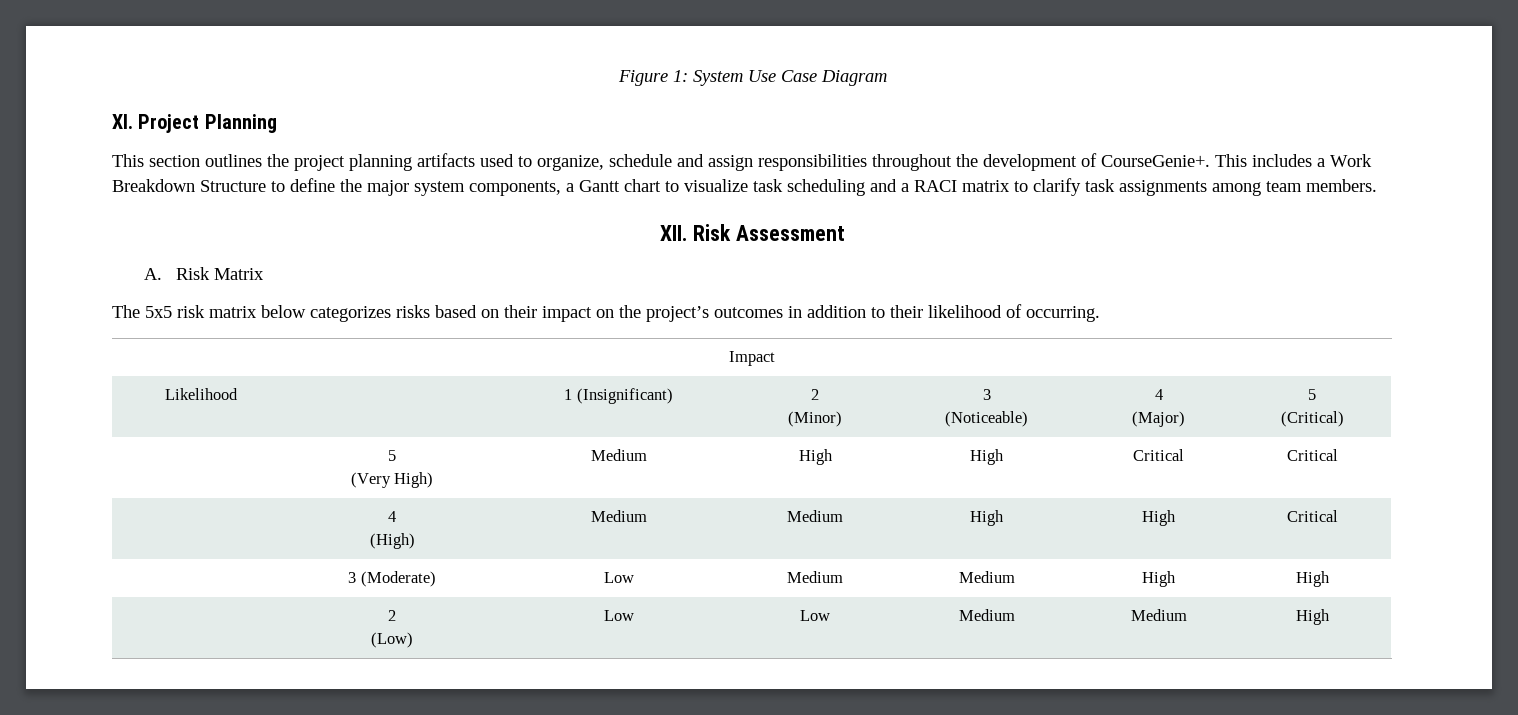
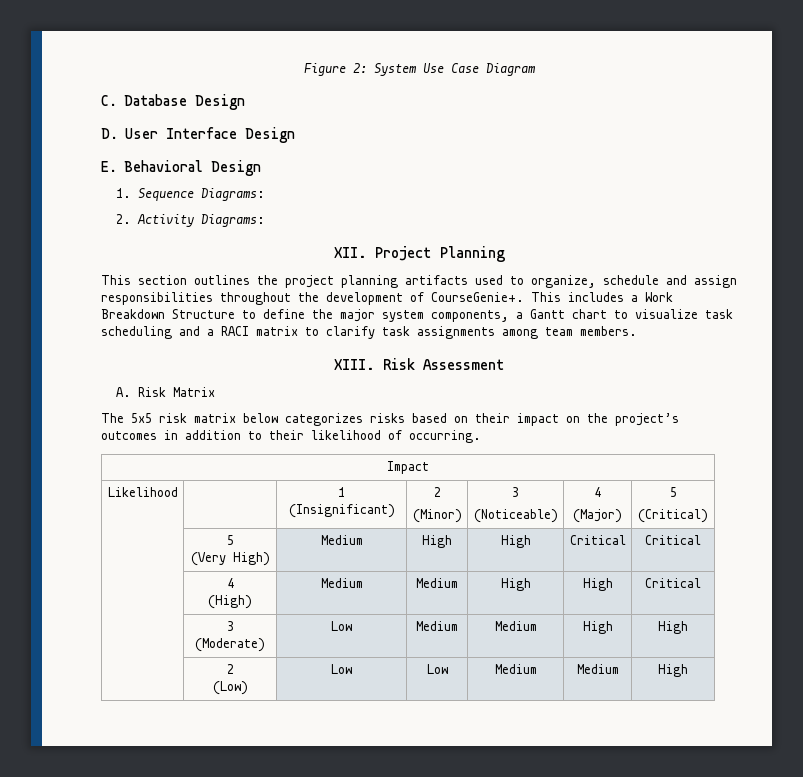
[672,70,688,82] 1: -> [352,63,367,73] 2:
[112,114,133,129] XI. -> [101,94,245,110] [101,127,295,143] [101,160,261,176] [116,188,265,201] [116,214,265,227] [333,247,367,258] C. Database Design // D. User Interface Design // E. Behavioral Design // 1. Sequence Diagrams: // 2. Activity Diagrams: // XII.
[660,225,688,241] XII. -> [333,359,375,370] XIII.

